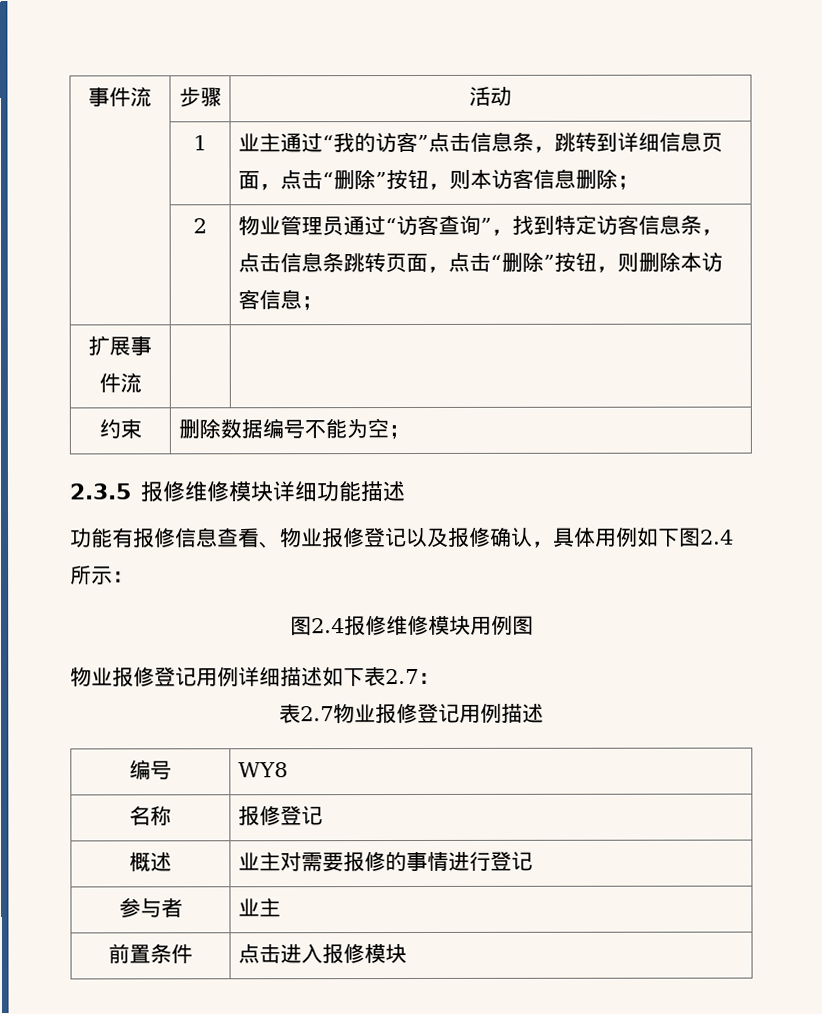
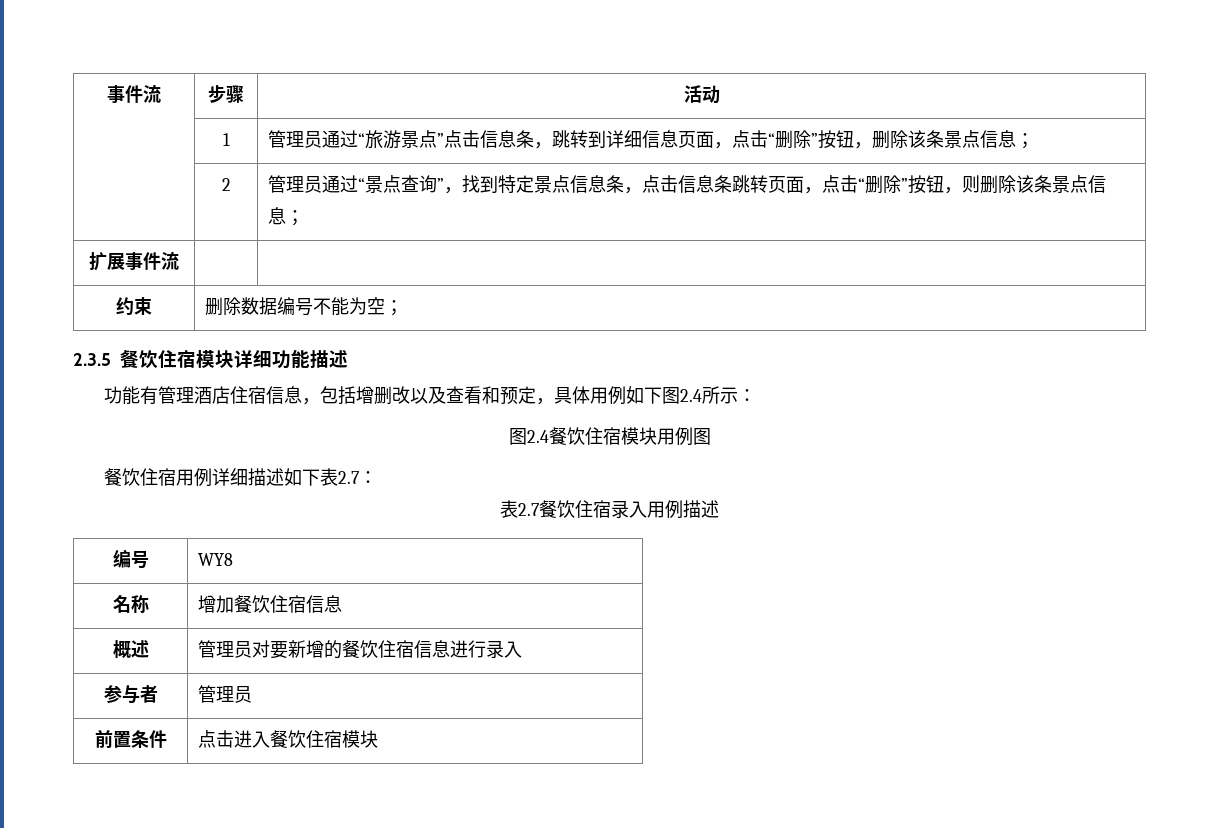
[237,131,418,153] 业主通过“我的访客 -> [268,130,438,149] 管理员通过“旅游景点
[448,168,618,189] 则本访客信息删除 -> [872,130,1017,149] 删除该条景点信息
[237,214,439,237] 物业管理员通过“访客 -> [268,175,402,193] 管理员通过“景点
[595,214,639,235] 访客 -> [534,175,571,193] 景点
[679,251,723,272] [237,289,260,310] 本访客 -> [1016,175,1089,193] 该条景点
[140,481,230,503] 报修维修 -> [120,350,196,369] 餐饮住宿
[133,526,533,549] 报修信息查看、物业报修登记以及报修确认 -> [157,386,536,405] 管理酒店住宿信息，包括增删改以及查看和预定
[343,614,429,637] 报修维修 -> [548,427,621,445] 餐饮住宿
[70,666,197,688] 物业报修登记 -> [103,468,176,486] 餐饮住宿
[333,702,460,725] 物业报修登记 -> [539,500,647,518] 餐饮住宿录入
[237,805,323,827] [129,852,172,872] [237,851,533,873] 报修登记 // 概述 | 业主对需要报修的事情进行登记 -> [198,595,343,613] [112,640,149,658] [198,640,523,659] 增加餐饮住宿信息 // 概述 | 管理员对要新增的餐饮住宿信息进行录入
[237,898,281,918] 业主 -> [198,685,253,703] 管理员
[321,943,365,965] 报修 -> [270,730,343,748] 餐饮住宿

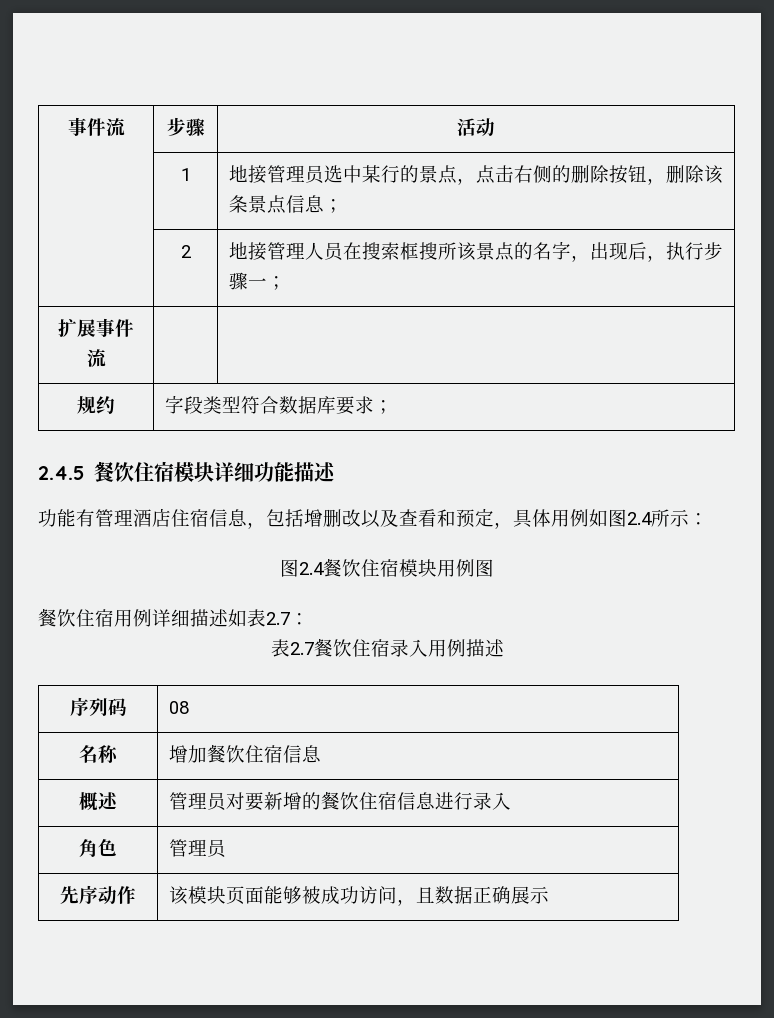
[268,130,819,149] 管理员通过“旅游景点”点击信息条，跳转到详细信息页面，点击“删除” -> [228,165,609,185] 地接管理员选中某行的景点，点击右侧的删除
[268,175,1107,194] [268,207,287,225] 管理员通过“景点查询”，找到特定景点信息条，点击信息条跳转页面，点击“删除”按钮，则删除该条景点信息 -> [228,241,723,262] [228,272,267,290] 地接管理人员在搜索框搜所该景点的名字，出现后，执行步骤一
(179, 261) none -> [77,396,96,414] 规
[134,297,152,315] [205,297,404,316] [73,353,111,366] 束 | 删除数据编号不能为空； // 2.3.5 -> [164,395,393,415] [38,466,85,480] | 字段类型符合数据库要求； // 2.4.5
[643,387,662,404] 下 -> (608, 518) none
[301,469,320,486] 下 -> (247, 618) none
[112,549,149,568] [198,553,234,566] 编号 | WY8 -> [69,697,127,717] [168,701,189,714] 序列码 | 08
[103,685,158,704] 参与者 -> [79,839,117,857] 角色
[94,730,167,749] [198,730,379,748] 前置条件 | 点击进入餐饮住宿模块 -> [60,885,136,904] [168,886,549,906] 先序动作 | 该模块页面能够被成功访问，且数据正确展示

